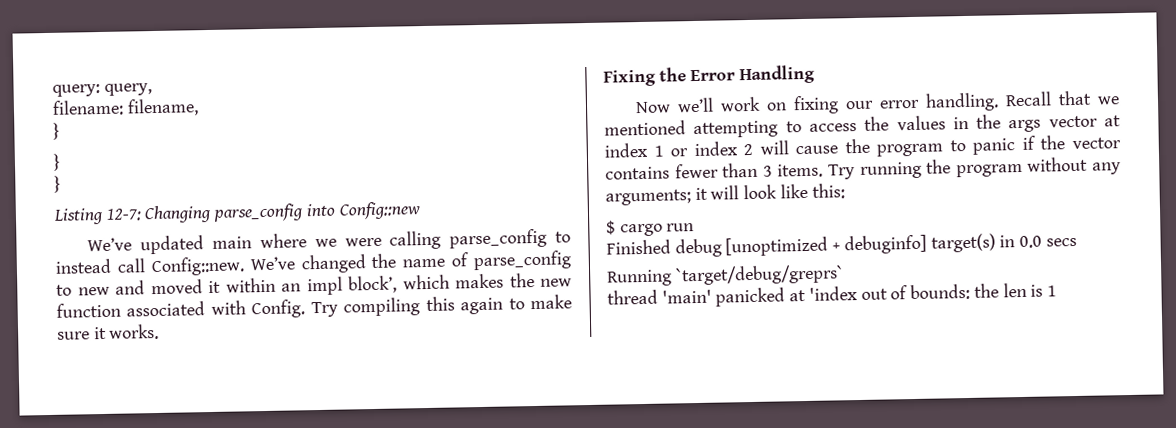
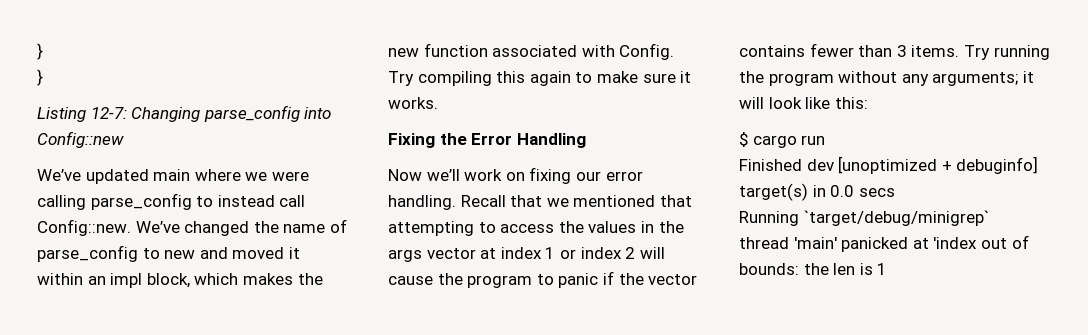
[52,83,152,97] [52,98,199,117] [53,122,60,140] query: query, // filename: filename, // } // -> (37, 51) none
[348,275,397,294] block’, -> [146,273,190,288] block,
(686, 128) none -> [659,195,692,207] that
[674,238,722,258] debug -> [806,159,834,171] dev
[675,264,844,286] `target/debug/greprs` -> [803,210,989,226] `target/debug/minigrep`

